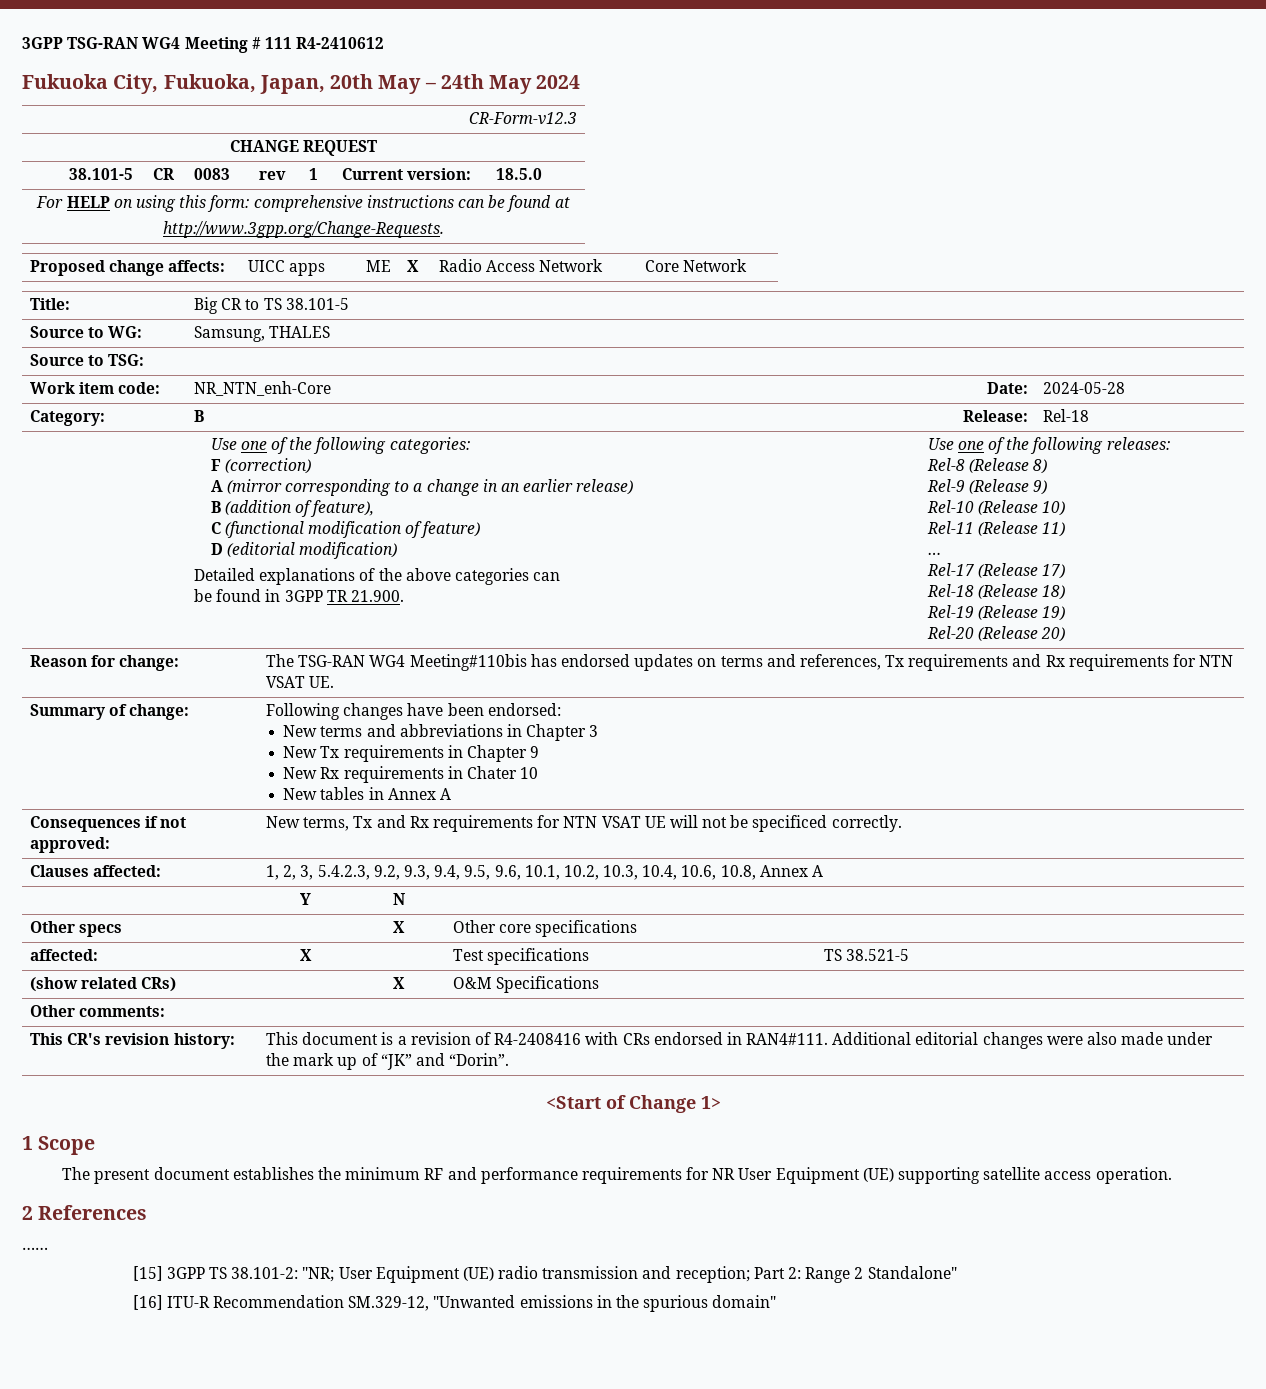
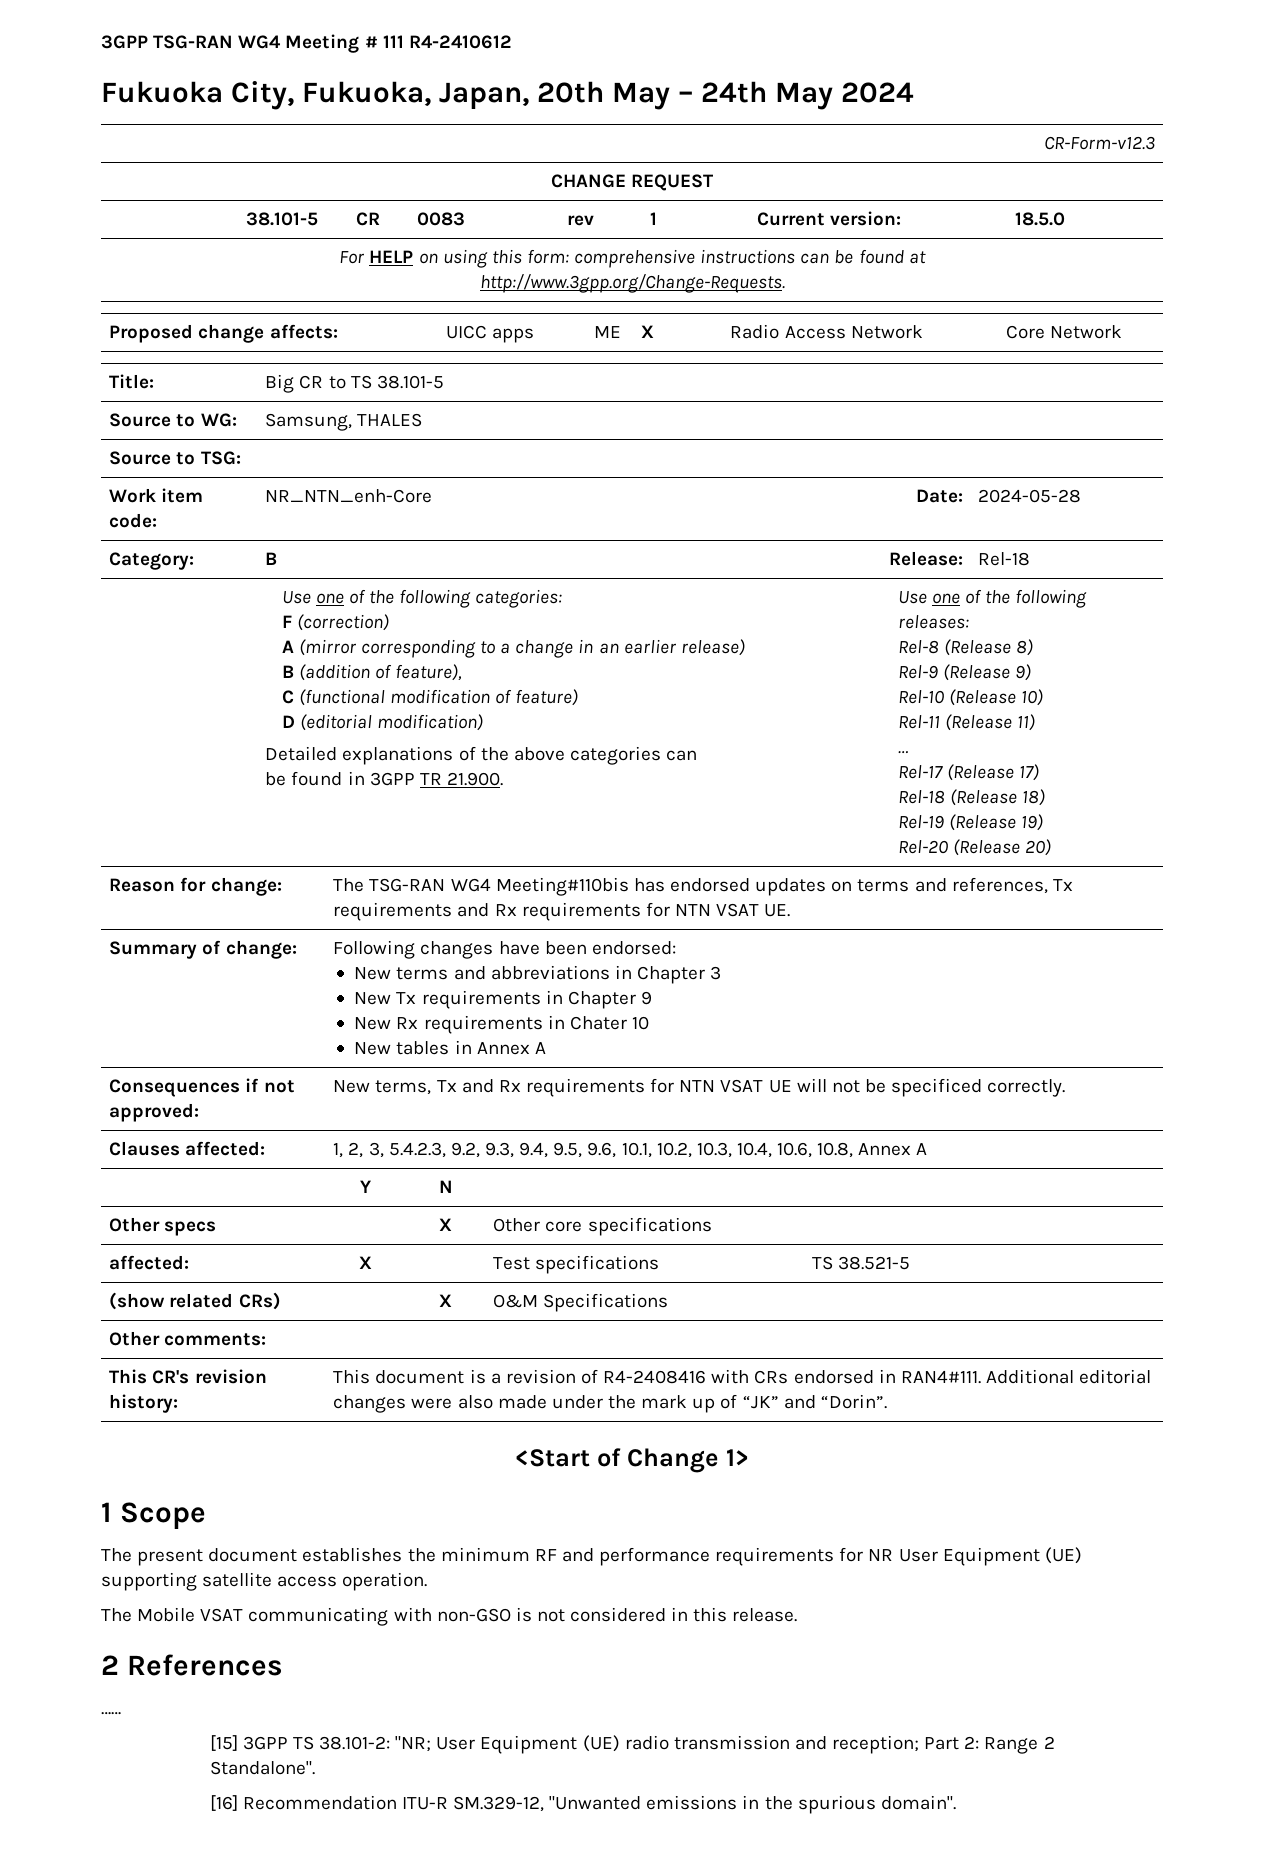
(1172, 1175) none -> [101,1607,798,1626] // The Mobile VSAT communicating with non-GSO is not considered in this release.
[867,1266,957,1279] Standalone" -> [209,1761,315,1775] Standalone".
[166,1295,344,1308] ITU-R Recommendation -> [242,1795,448,1810] Recommendation ITU-R
[712,1295,777,1308] domain" -> [880,1795,956,1810] domain".

